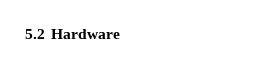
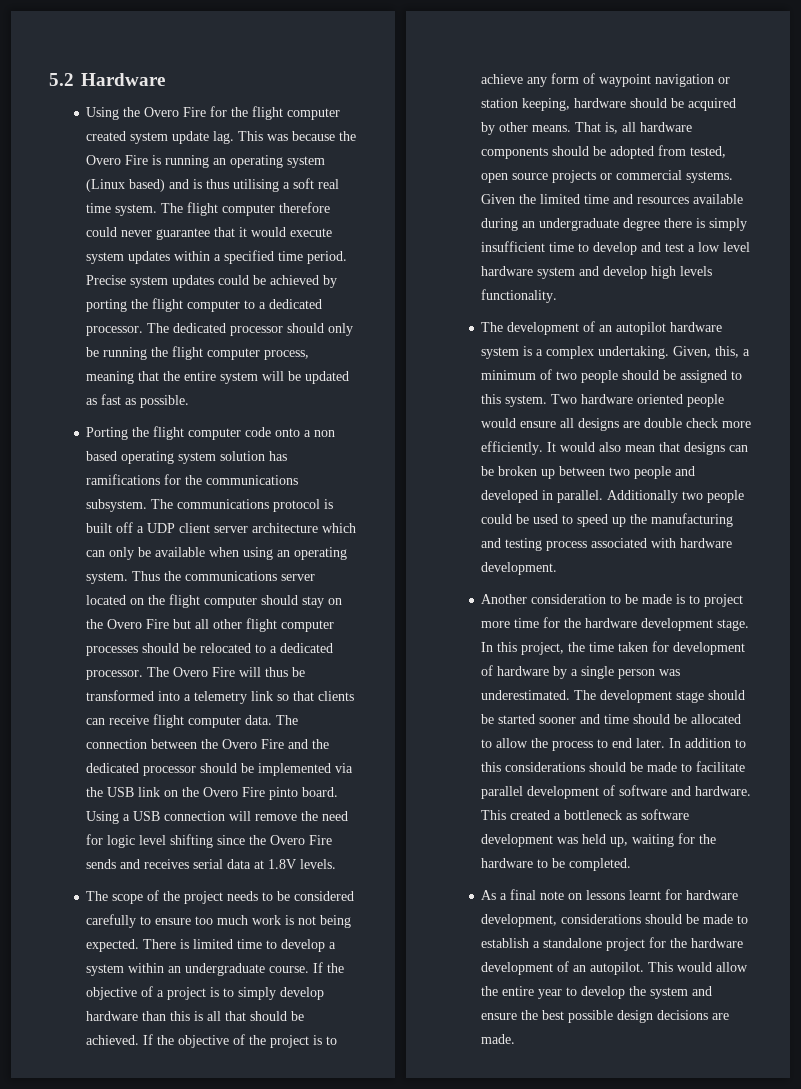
(120, 34) none -> [86,106,341,120] [86,131,357,144] [86,155,326,168] [86,178,340,192] [86,202,331,216] [86,227,333,240] [86,250,348,264] [86,275,338,288] [86,298,323,312] [86,323,354,336] [86,346,310,360] [86,371,350,384] [86,394,190,408] [86,426,336,440] [86,451,288,464] [86,474,299,485] [86,499,334,512] [86,522,357,533] [86,547,348,560] [86,571,316,584] [86,594,343,608] [86,618,335,632] [86,643,334,656] [86,667,306,680] [86,690,355,704] [86,714,299,728] [86,739,330,749] [86,763,354,776] [86,787,339,800] [86,811,349,824] [86,834,333,848] [86,859,337,869] [86,890,355,904] [86,914,352,928] [86,939,337,952] [86,962,345,976] [86,986,325,1000] [86,1011,305,1021] [86,1034,338,1048] [481,73,731,87] [481,98,737,111] [481,122,693,135] [481,145,727,159] [481,170,734,183] [481,194,744,204] [481,218,748,231] [481,241,751,255] [481,266,713,279] [481,289,558,303] [481,321,723,335] [481,346,751,359] [481,369,743,383] [481,394,725,407] [481,418,752,431] [481,441,749,455] [481,466,696,479] [481,490,745,503] [481,513,734,527] [481,538,733,551] [481,562,558,575] [481,594,744,607] [481,617,750,631] [481,641,746,655] [481,665,681,679] [481,690,746,703] [481,714,742,724] [481,738,747,751] [481,761,746,772] [481,785,752,799] [481,809,690,820] [481,833,717,847] [481,858,632,871] [481,889,739,900] [481,914,749,927] [481,937,744,951] [481,961,749,975] [481,986,713,999] [481,1010,730,1023] [481,1034,516,1044] // Using the Overo Fire for the flight computer created system update lag. This was because the Overo Fire is running an operating system (Linux based) and is thus utilising a soft real time system. The flight computer therefore could never guarantee that it would execute system updates within a specified time period. Precise system updates could be achieved by porting the flight computer to a dedicated processor. The dedicated processor should only be running the flight computer process, meaning that the entire system will be updated as fast as possible. // Porting the flight computer code onto a non based operating system solution has ramifications for the communications subsystem. The communications protocol is built off a UDP client server architecture which can only be available when using an operating system. Thus the communications server located on the flight computer should stay on the Overo Fire but all other flight computer processes should be relocated to a dedicated processor. The Overo Fire will thus be transformed into a telemetry link so that clients can receive flight computer data. The connection between the Overo Fire and the dedicated processor should be implemented via the USB link on the Overo Fire pinto board. Using a USB connection will remove the need for logic level shifting since the Overo Fire sends and receives serial data at 1.8V levels. // The scope of the project needs to be considered carefully to ensure too much work is not being expected. There is limited time to develop a system within an undergraduate course. If the objective of a project is to simply develop hardware than this is all that should be achieved. If the objective of the project is to achieve any form of waypoint navigation or station keeping, hardware should be acquired by other means. That is, all hardware components should be adopted from tested, open source projects or commercial systems. Given the limited time and resources available during an undergraduate degree there is simply insufficient time to develop and test a low level hardware system and develop high levels functionality. // The development of an autopilot hardware system is a complex undertaking. Given, this, a minimum of two people should be assigned to this system. Two hardware oriented people would ensure all designs are double check more efficiently. It would also mean that designs can be broken up between two people and developed in parallel. Additionally two people could be used to speed up the manufacturing and testing process associated with hardware development. // Another consideration to be made is to project more time for the hardware development stage. In this project, the time taken for development of hardware by a single person was underestimated. The development stage should be started sooner and time should be allocated to allow the process to end later. In addition to this considerations should be made to facilitate parallel development of software and hardware. This created a bottleneck as software development was held up, waiting for the hardware to be completed. // As a final note on lessons learnt for hardware development, considerations should be made to establish a standalone project for the hardware development of an autopilot. This would allow the entire year to develop the system and ensure the best possible design decisions are made.

